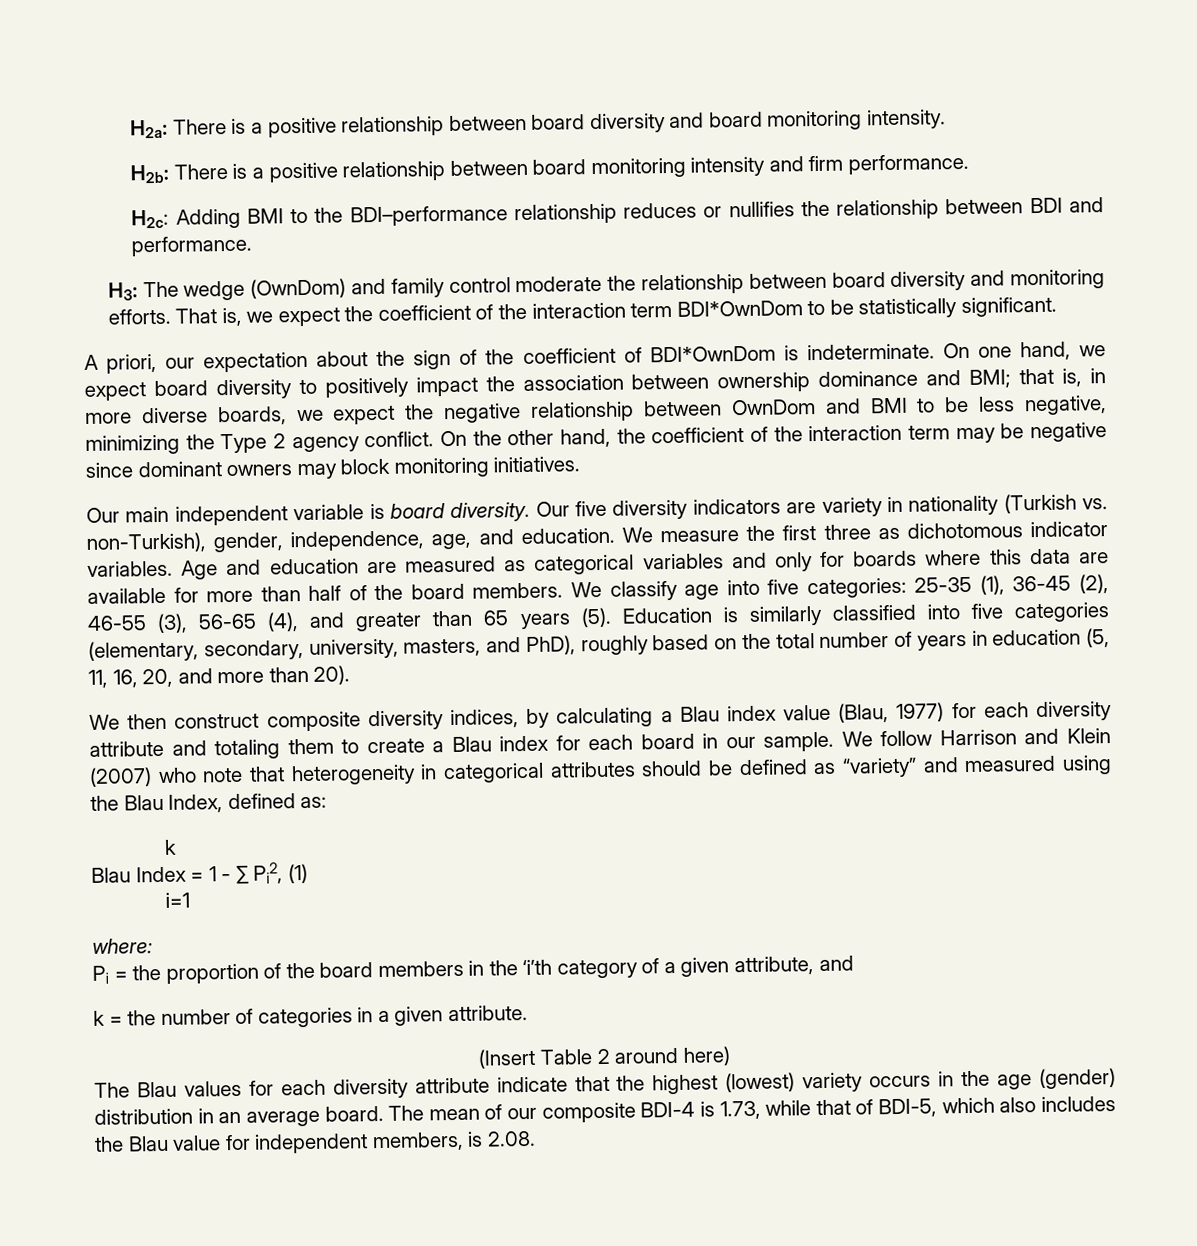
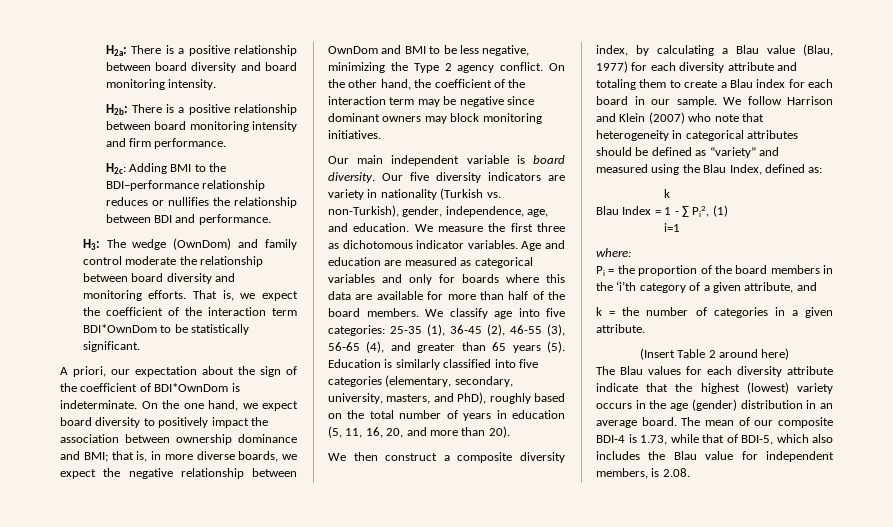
(970, 350) none -> [162,400,179,409] the
(260, 721) none -> [443,455,450,461] a
[449,709,519,729] indices, -> [596,45,628,56] index,
[726,705,777,722] index -> (759, 49) none

